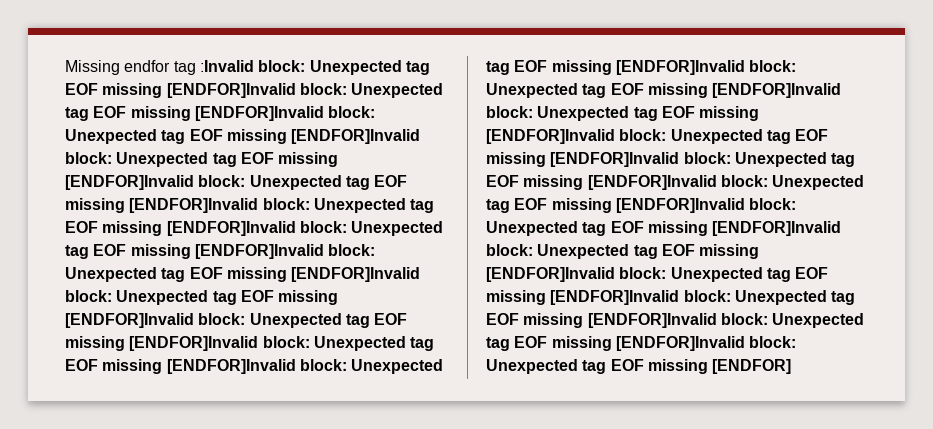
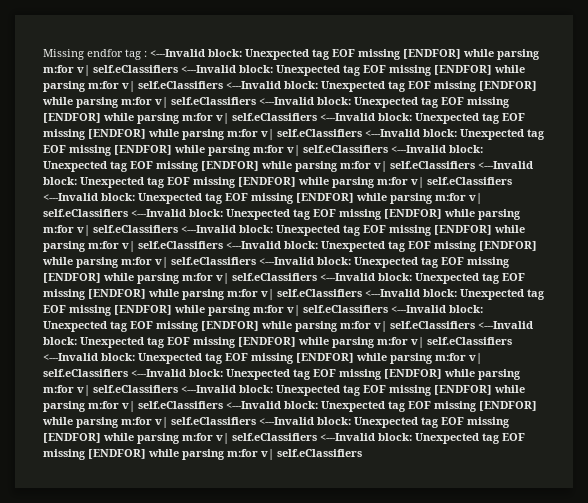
[199,60,430,75] [65,83,444,98] [65,106,376,121] [65,129,421,144] [65,152,339,167] [65,175,408,190] [65,198,435,213] [65,221,444,236] [65,244,376,259] [65,267,421,282] [65,290,339,305] [65,313,408,328] [65,336,435,351] [65,359,444,374] [486,60,797,75] [486,83,842,98] [486,106,760,121] [486,129,829,144] [486,152,856,167] [486,175,865,190] [486,198,797,213] [486,221,842,236] [486,244,760,259] [486,267,829,282] [486,290,856,305] [486,313,865,328] [486,336,797,351] [486,359,792,374] :Invalid block: Unexpected tag EOF missing [ENDFOR]Invalid block: Unexpected tag EOF missing [ENDFOR]Invalid block: Unexpected tag EOF missing [ENDFOR]Invalid block: Unexpected tag EOF missing [ENDFOR]Invalid block: Unexpected tag EOF missing [ENDFOR]Invalid block: Unexpected tag EOF missing [ENDFOR]Invalid block: Unexpected tag EOF missing [ENDFOR]Invalid block: Unexpected tag EOF missing [ENDFOR]Invalid block: Unexpected tag EOF missing [ENDFOR]Invalid block: Unexpected tag EOF missing [ENDFOR]Invalid block: Unexpected tag EOF missing [ENDFOR]Invalid block: Unexpected tag EOF missing [ENDFOR]Invalid block: Unexpected tag EOF missing [ENDFOR]Invalid block: Unexpected tag EOF missing [ENDFOR]Invalid block: Unexpected tag EOF missing [ENDFOR]Invalid block: Unexpected tag EOF missing [ENDFOR]Invalid block: Unexpected tag EOF missing [ENDFOR]Invalid block: Unexpected tag EOF missing [ENDFOR]Invalid block: Unexpected tag EOF missing [ENDFOR]Invalid block: Unexpected tag EOF missing [ENDFOR]Invalid block: Unexpected tag EOF missing [ENDFOR]Invalid block: Unexpected tag EOF missing [ENDFOR]Invalid block: Unexpected tag EOF missing [ENDFOR] -> [144,49,540,60] [43,65,525,76] [43,81,537,92] [42,97,510,108] [43,113,525,124] [43,129,545,140] [43,145,483,156] [43,161,533,172] [43,177,512,188] [43,193,482,204] [43,209,521,220] [43,225,525,236] [43,241,537,252] [42,257,510,268] [43,273,525,284] [43,289,545,300] [43,305,483,316] [43,321,533,332] [43,337,512,348] [43,353,482,364] [43,369,521,380] [43,385,525,396] [43,401,537,412] [42,417,510,428] [43,433,525,444] [43,449,362,460] : <---Invalid block: Unexpected tag EOF missing [ENDFOR] while parsing m:for v| self.eClassifiers <---Invalid block: Unexpected tag EOF missing [ENDFOR] while parsing m:for v| self.eClassifiers <---Invalid block: Unexpected tag EOF missing [ENDFOR] while parsing m:for v| self.eClassifiers <---Invalid block: Unexpected tag EOF missing [ENDFOR] while parsing m:for v| self.eClassifiers <---Invalid block: Unexpected tag EOF missing [ENDFOR] while parsing m:for v| self.eClassifiers <---Invalid block: Unexpected tag EOF missing [ENDFOR] while parsing m:for v| self.eClassifiers <---Invalid block: Unexpected tag EOF missing [ENDFOR] while parsing m:for v| self.eClassifiers <---Invalid block: Unexpected tag EOF missing [ENDFOR] while parsing m:for v| self.eClassifiers <---Invalid block: Unexpected tag EOF missing [ENDFOR] while parsing m:for v| self.eClassifiers <---Invalid block: Unexpected tag EOF missing [ENDFOR] while parsing m:for v| self.eClassifiers <---Invalid block: Unexpected tag EOF missing [ENDFOR] while parsing m:for v| self.eClassifiers <---Invalid block: Unexpected tag EOF missing [ENDFOR] while parsing m:for v| self.eClassifiers <---Invalid block: Unexpected tag EOF missing [ENDFOR] while parsing m:for v| self.eClassifiers <---Invalid block: Unexpected tag EOF missing [ENDFOR] while parsing m:for v| self.eClassifiers <---Invalid block: Unexpected tag EOF missing [ENDFOR] while parsing m:for v| self.eClassifiers <---Invalid block: Unexpected tag EOF missing [ENDFOR] while parsing m:for v| self.eClassifiers <---Invalid block: Unexpected tag EOF missing [ENDFOR] while parsing m:for v| self.eClassifiers <---Invalid block: Unexpected tag EOF missing [ENDFOR] while parsing m:for v| self.eClassifiers <---Invalid block: Unexpected tag EOF missing [ENDFOR] while parsing m:for v| self.eClassifiers <---Invalid block: Unexpected tag EOF missing [ENDFOR] while parsing m:for v| self.eClassifiers <---Invalid block: Unexpected tag EOF missing [ENDFOR] while parsing m:for v| self.eClassifiers <---Invalid block: Unexpected tag EOF missing [ENDFOR] while parsing m:for v| self.eClassifiers <---Invalid block: Unexpected tag EOF missing [ENDFOR] while parsing m:for v| self.eClassifiers

